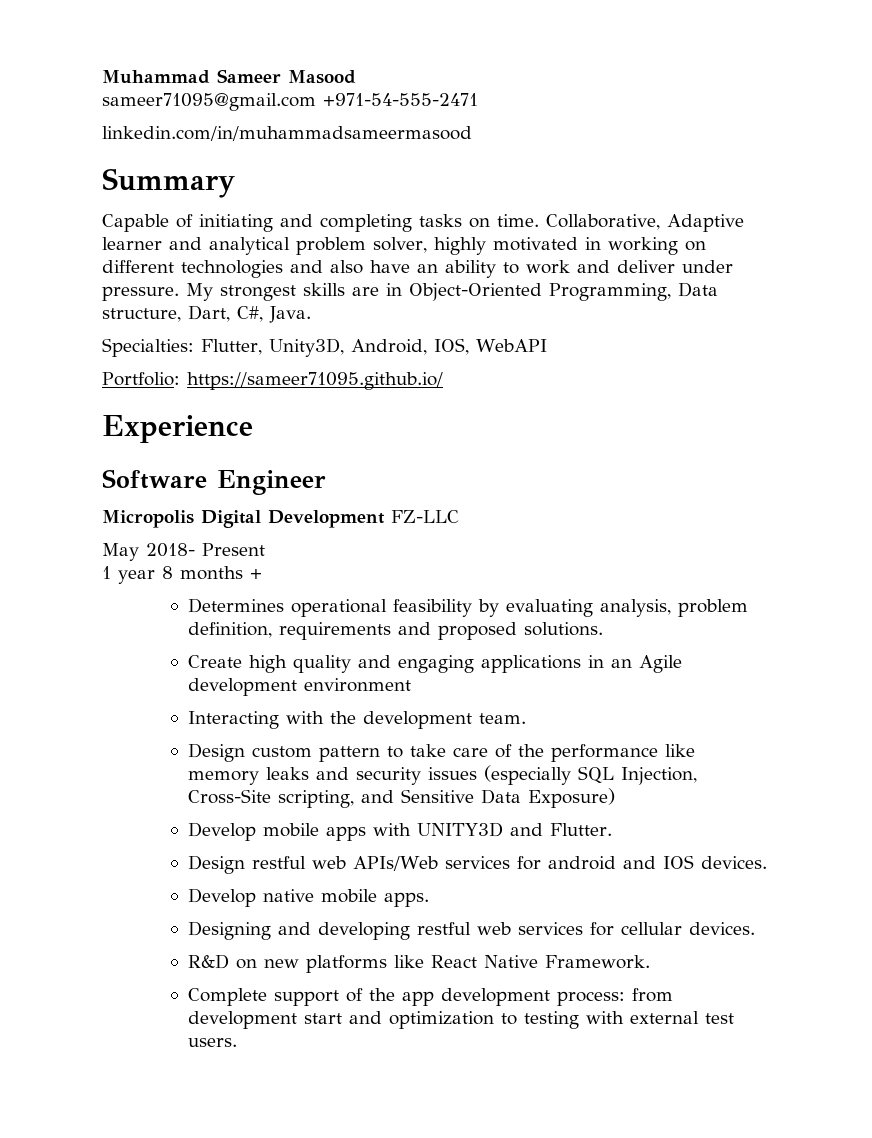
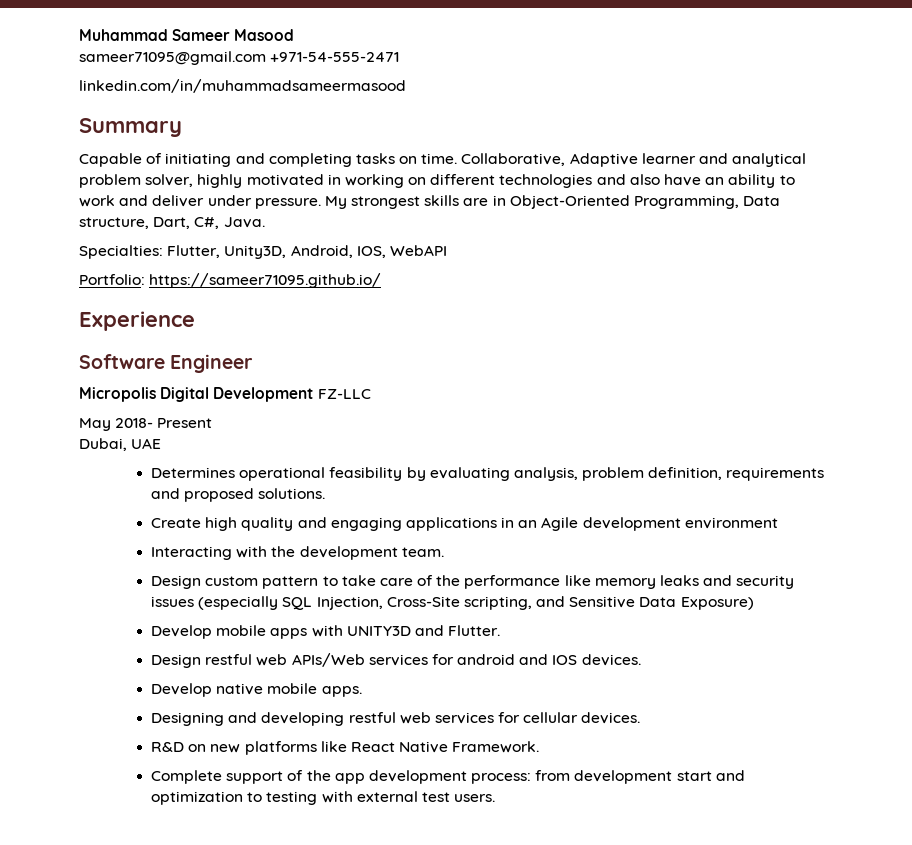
[102,566,262,584] 1 year 8 months + -> [79,438,162,451] Dubai, UAE

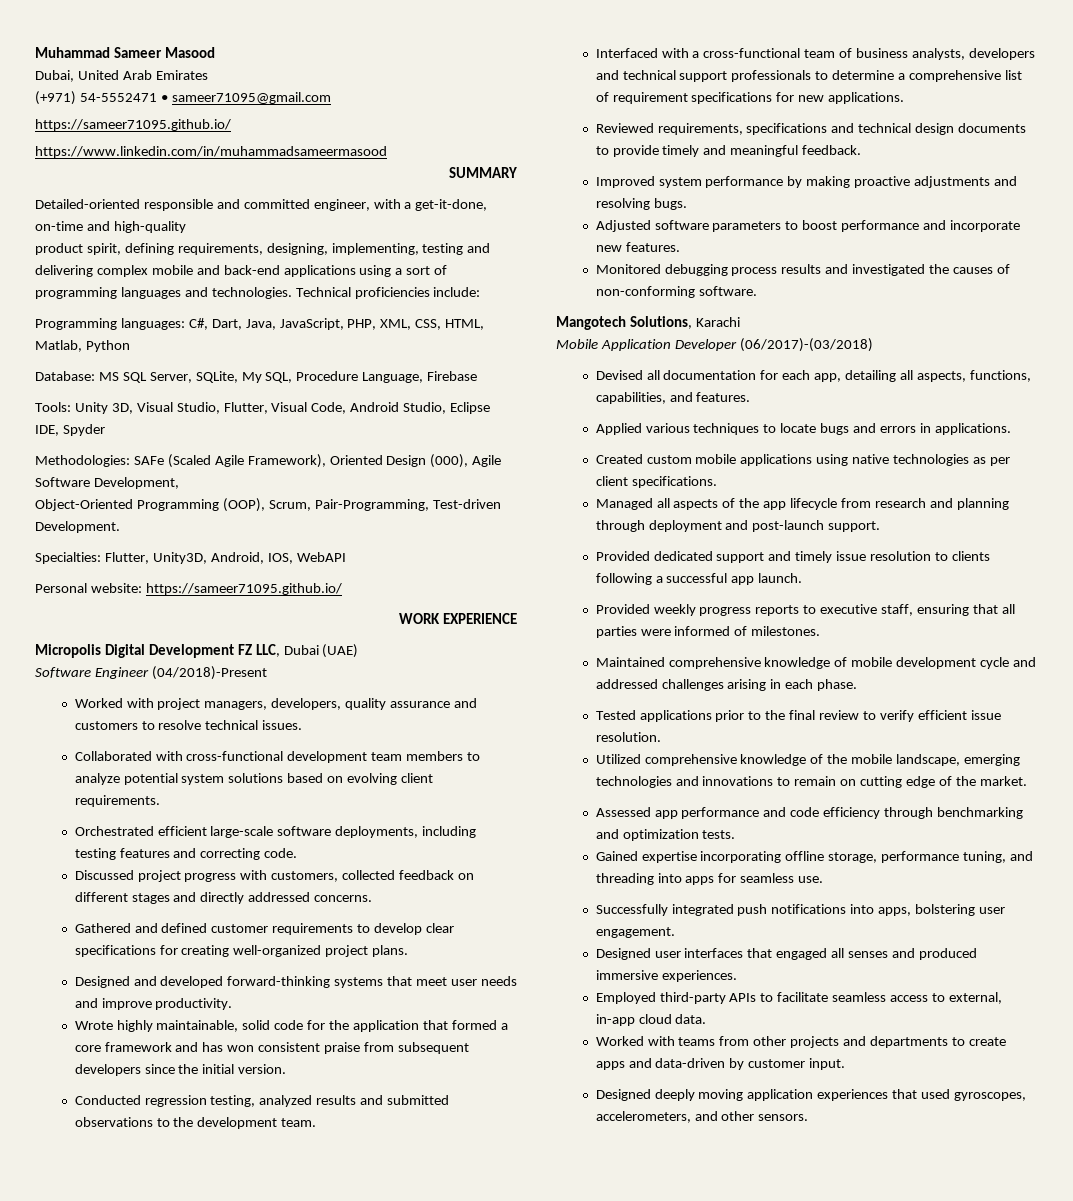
[79,51,400,65] [79,79,406,93] [79,118,182,137] [79,153,807,167] [79,174,795,188] [79,195,781,209] [79,217,265,229] sameer71095@gmail.com +971-54-555-2471 // linkedin.com/in/muhammadsameermasood // Summary // Capable of initiating and completing tasks on time. Collaborative, Adaptive learner and analytical problem solver, highly motivated in working on different technologies and also have an ability to work and deliver under pressure. My strongest skills are in Object-Oriented Programming, Data structure, Dart, C#, Java. -> [35,70,208,82] [35,91,331,105] [35,119,231,131] [35,146,387,158] [449,167,517,178] [35,199,488,211] [35,221,186,233] [35,243,491,255] [35,265,448,277] [35,287,481,299] [35,318,485,330] [35,340,130,352] [35,371,478,383] [35,402,491,414] [35,424,105,436] [35,454,502,468] [35,477,179,489] [35,498,501,512] [35,521,120,533] Dubai, United Arab Emirates // (+971) 54-5552471 • sameer71095@gmail.com // https://sameer71095.github.io/ // https://www.linkedin.com/in/muhammadsameermasood // SUMMARY // Detailed-oriented responsible and committed engineer, with a get-it-done, on-time and high-quality // product spirit, defining requirements, designing, implementing, testing and delivering complex mobile and back-end applications using a sort of programming languages and technologies. Technical proficiencies include: // Programming languages: C#, Dart, Java, JavaScript, PHP, XML, CSS, HTML, Matlab, Python // Database: MS SQL Server, SQLite, My SQL, Procedure Language, Firebase // Tools: Unity 3D, Visual Studio, Flutter, Visual Code, Android Studio, Eclipse IDE, Spyder // Methodologies: SAFe (Scaled Agile Framework), Oriented Design (000), Agile Software Development, // Object-Oriented Programming (OOP), Scrum, Pair-Programming, Test-driven Development.
[79,273,382,288] [79,311,195,331] [79,354,254,373] Portfolio: https://sameer71095.github.io/ // Experience // Software Engineer -> [35,583,342,595] [399,613,517,624] Personal website: https://sameer71095.github.io/ // WORK EXPERIENCE
[317,389,371,399] [79,418,213,431] [79,438,162,451] [151,467,825,481] [151,488,326,502] [151,517,778,531] [151,546,444,560] [151,575,795,589] [151,596,754,610] [151,625,501,639] [151,653,641,668] [151,683,362,697] [151,712,641,726] [151,741,540,755] [151,770,745,784] [151,791,496,805] FZ-LLC // May 2018- Present // Dubai, UAE // Determines operational feasibility by evaluating analysis, problem definition, requirements and proposed solutions. // Create high quality and engaging applications in an Agile development environment // Interacting with the development team. // Design custom pattern to take care of the performance like memory leaks and security issues (especially SQL Injection, Cross-Site scripting, and Sensitive Data Exposure) // Develop mobile apps with UNITY3D and Flutter. // Design restful web APIs/Web services for android and IOS devices. // Develop native mobile apps. // Designing and developing restful web services for cellular devices. // R&D on new platforms like React Native Framework. // Complete support of the app development process: from development start and optimization to testing with external test users. -> [237,644,359,658] [35,666,267,680] [74,698,478,710] [74,720,303,730] [74,751,481,763] [74,773,434,785] [74,795,160,807] [74,826,477,838] [74,848,298,860] [74,870,475,882] [74,892,373,904] [74,923,455,935] [74,945,409,957] [74,976,517,988] [74,998,233,1010] [74,1020,508,1032] [74,1042,469,1054] [74,1064,287,1076] [74,1095,450,1107] [74,1117,317,1129] [595,48,1035,60] [595,70,1022,82] [595,92,905,104] [595,123,1027,135] [595,145,862,157] [595,176,1018,188] [595,198,687,210] [595,220,1021,232] [595,242,680,252] [595,264,1010,276] [595,286,757,298] [556,316,740,330] [556,338,873,352] [595,370,1031,382] [595,392,751,404] [595,423,1011,435] [595,454,1010,466] [595,476,717,488] [595,498,1009,510] [595,520,881,532] [595,551,990,563] [595,573,803,585] [595,604,1015,616] [595,626,821,638] [595,657,1037,669] [595,679,858,691] [595,710,1001,722] [595,732,661,742] [595,754,1021,766] [595,776,1027,788] [595,807,1024,819] [595,829,736,841] [595,851,1034,863] [595,873,824,885] [595,904,1006,916] [595,927,675,938] [595,948,977,960] [595,970,737,982] [595,992,1002,1004] [595,1014,707,1026] [595,1036,1006,1048] [595,1058,846,1070] [595,1089,1027,1101] [595,1111,809,1123] FZ LLC, Dubai (UAE) // Software Engineer (04/2018)-Present // Worked with project managers, developers, quality assurance and customers to resolve technical issues. // Collaborated with cross-functional development team members to analyze potential system solutions based on evolving client requirements. // Orchestrated efficient large-scale software deployments, including testing features and correcting code. // Discussed project progress with customers, collected feedback on different stages and directly addressed concerns. // Gathered and defined customer requirements to develop clear specifications for creating well-organized project plans. // Designed and developed forward-thinking systems that meet user needs and improve productivity. // Wrote highly maintainable, solid code for the application that formed a core framework and has won consistent praise from subsequent developers since the initial version. // Conducted regression testing, analyzed results and submitted observations to the development team. // Interfaced with a cross-functional team of business analysts, developers and technical support professionals to determine a comprehensive list of requirement specifications for new applications. // Reviewed requirements, specifications and technical design documents to provide timely and meaningful feedback. // Improved system performance by making proactive adjustments and resolving bugs. // Adjusted software parameters to boost performance and incorporate new features. // Monitored debugging process results and investigated the causes of non-conforming software. // Mangotech Solutions, Karachi // Mobile Application Developer (06/2017)-(03/2018) // Devised all documentation for each app, detailing all aspects, functions, capabilities, and features. // Applied various techniques to locate bugs and errors in applications. // Created custom mobile applications using native technologies as per client specifications. // Managed all aspects of the app lifecycle from research and planning through deployment and post-launch support. // Provided dedicated support and timely issue resolution to clients following a successful app launch. // Provided weekly progress reports to executive staff, ensuring that all parties were informed of milestones. // Maintained comprehensive knowledge of mobile development cycle and addressed challenges arising in each phase. // Tested applications prior to the final review to verify efficient issue resolution. // Utilized comprehensive knowledge of the mobile landscape, emerging technologies and innovations to remain on cutting edge of the market. // Assessed app performance and code efficiency through benchmarking and optimization tests. // Gained expertise incorporating offline storage, performance tuning, and threading into apps for seamless use. // Successfully integrated push notifications into apps, bolstering user engagement. // Designed user interfaces that engaged all senses and produced immersive experiences. // Employed third-party APIs to facilitate seamless access to external, in-app cloud data. // Worked with teams from other projects and departments to create apps and data-driven by customer input. // Designed deeply moving application experiences that used gyroscopes, accelerometers, and other sensors.

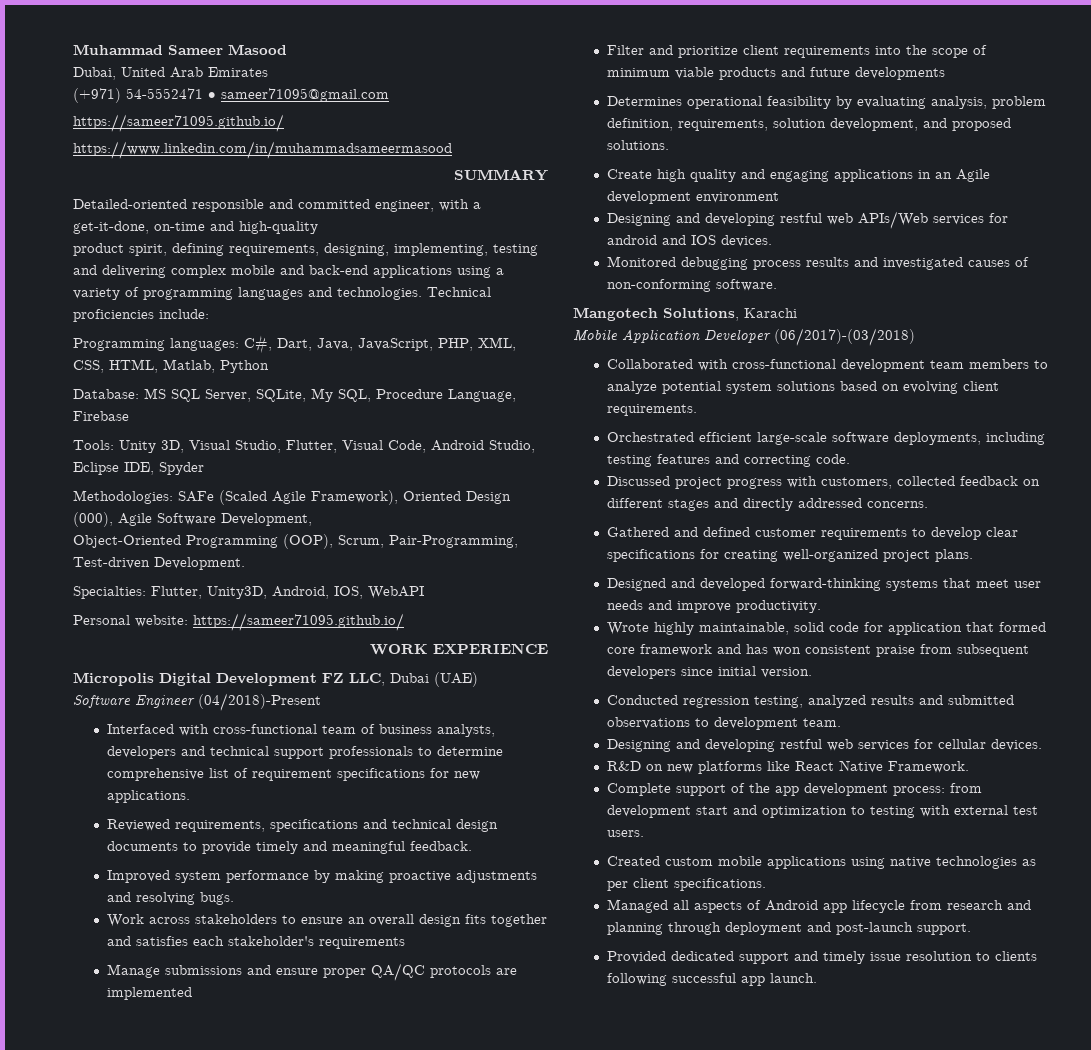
[406,266,431,275] sort -> [73,288,120,300] variety
[74,698,478,710] [74,720,303,730] Worked with project managers, developers, quality assurance and customers to resolve technical issues. -> [106,724,495,737] [106,746,503,759] [106,768,480,781] [106,790,190,803] [106,819,498,832] [106,841,472,854] [106,870,537,883] [106,892,234,905] [106,914,547,927] [106,936,405,949] [106,963,517,981] [106,987,192,1000] [606,45,987,58] [606,67,945,80] [606,96,1046,109] [606,118,1011,131] [606,140,669,150] [606,169,990,182] [606,191,779,204] [606,211,1008,229] [606,235,772,247] [606,256,1029,270] [606,279,777,292] [573,307,797,321] [573,328,915,346] Interfaced with cross-functional team of business analysts, developers and technical support professionals to determine comprehensive list of requirement specifications for new applications. // Reviewed requirements, specifications and technical design documents to provide timely and meaningful feedback. // Improved system performance by making proactive adjustments and resolving bugs. // Work across stakeholders to ensure an overall design fits together and satisfies each stakeholder's requirements // Manage submissions and ensure proper QA/QC protocols are implemented // Filter and prioritize client requirements into the scope of minimum viable products and future developments // Determines operational feasibility by evaluating analysis, problem definition, requirements, solution development, and proposed solutions. // Create high quality and engaging applications in an Agile development environment // Designing and developing restful web APIs/Web services for android and IOS devices. // Monitored debugging process results and investigated causes of non-conforming software. // Mangotech Solutions, Karachi // Mobile Application Developer (06/2017)-(03/2018)
[329,1020,350,1030] the -> (883, 627) none
[500,1023,508,1030] a -> (1046, 627) none
[178,1064,199,1074] the -> (713, 671) none
[173,1117,194,1127] the -> (709, 722) none
[595,48,1035,60] [595,70,1022,82] [595,92,905,104] [595,123,1027,135] [595,145,862,157] [595,176,1018,188] [595,198,687,210] [595,220,1021,232] [595,242,680,252] [595,264,1010,276] [595,286,757,298] [556,316,740,330] [556,338,873,352] [595,370,1031,382] [595,392,751,404] [595,423,1011,435] Interfaced with a cross-functional team of business analysts, developers and technical support professionals to determine a comprehensive list of requirement specifications for new applications. // Reviewed requirements, specifications and technical design documents to provide timely and meaningful feedback. // Improved system performance by making proactive adjustments and resolving bugs. // Adjusted software parameters to boost performance and incorporate new features. // Monitored debugging process results and investigated the causes of non-conforming software. // Mangotech Solutions, Karachi // Mobile Application Developer (06/2017)-(03/2018) // Devised all documentation for each app, detailing all aspects, functions, capabilities, and features. // Applied various techniques to locate bugs and errors in applications. -> [606,739,1042,752] [606,760,969,774] [606,783,982,796] [606,805,1038,818] [606,830,644,837] Designing and developing restful web services for cellular devices. // R&D on new platforms like React Native Framework. // Complete support of the app development process: from development start and optimization to testing with external test users.
[739,498,760,508] the -> [764,900,818,911] Android
[655,576,663,583] a -> (667, 979) none
[595,604,1015,616] [595,626,821,638] [595,657,1037,669] [595,679,858,691] [595,710,1001,722] [595,732,661,742] [595,754,1021,766] [595,776,1027,788] [595,807,1024,819] [595,829,736,841] [595,851,1034,863] [595,873,824,885] [595,904,1006,916] [595,927,675,938] [595,948,977,960] [595,970,737,982] [595,992,1002,1004] [595,1014,707,1026] [595,1036,1006,1048] [595,1058,846,1070] [595,1089,1027,1101] [595,1111,809,1123] // Provided weekly progress reports to executive staff, ensuring that all parties were informed of milestones. // Maintained comprehensive knowledge of mobile development cycle and addressed challenges arising in each phase. // Tested applications prior to the final review to verify efficient issue resolution. // Utilized comprehensive knowledge of the mobile landscape, emerging technologies and innovations to remain on cutting edge of the market. // Assessed app performance and code efficiency through benchmarking and optimization tests. // Gained expertise incorporating offline storage, performance tuning, and threading into apps for seamless use. // Successfully integrated push notifications into apps, bolstering user engagement. // Designed user interfaces that engaged all senses and produced immersive experiences. // Employed third-party APIs to facilitate seamless access to external, in-app cloud data. // Worked with teams from other projects and departments to create apps and data-driven by customer input. // Designed deeply moving application experiences that used gyroscopes, accelerometers, and other sensors. -> (817, 978) none

